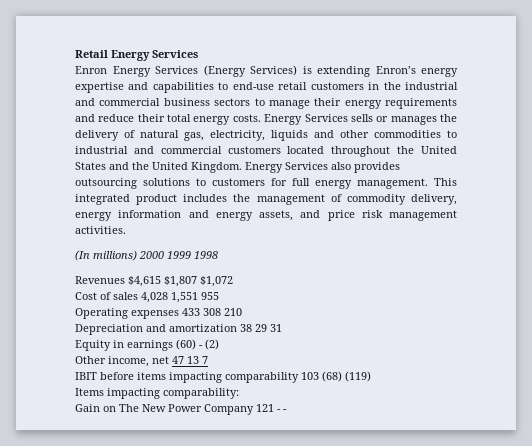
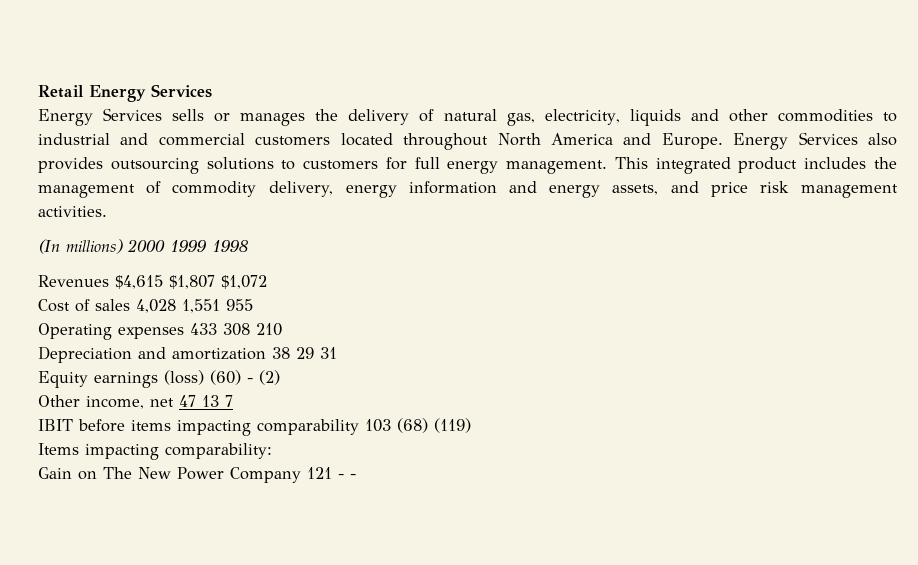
[75,65,458,77] [75,82,459,93] [75,98,457,109] [75,114,261,125] Enron Energy Services (Energy Services) is extending Enron’s energy expertise and capabilities to end-use retail customers in the industrial and commercial business sectors to manage their energy requirements and reduce their total energy costs. -> (212, 91) none
[397,146,457,154] [75,162,242,173] the United States and the United Kingdom. -> [497,133,723,149] North America and Europe.
[113,340,173,351] in earnings -> [94,370,204,388] earnings (loss)

